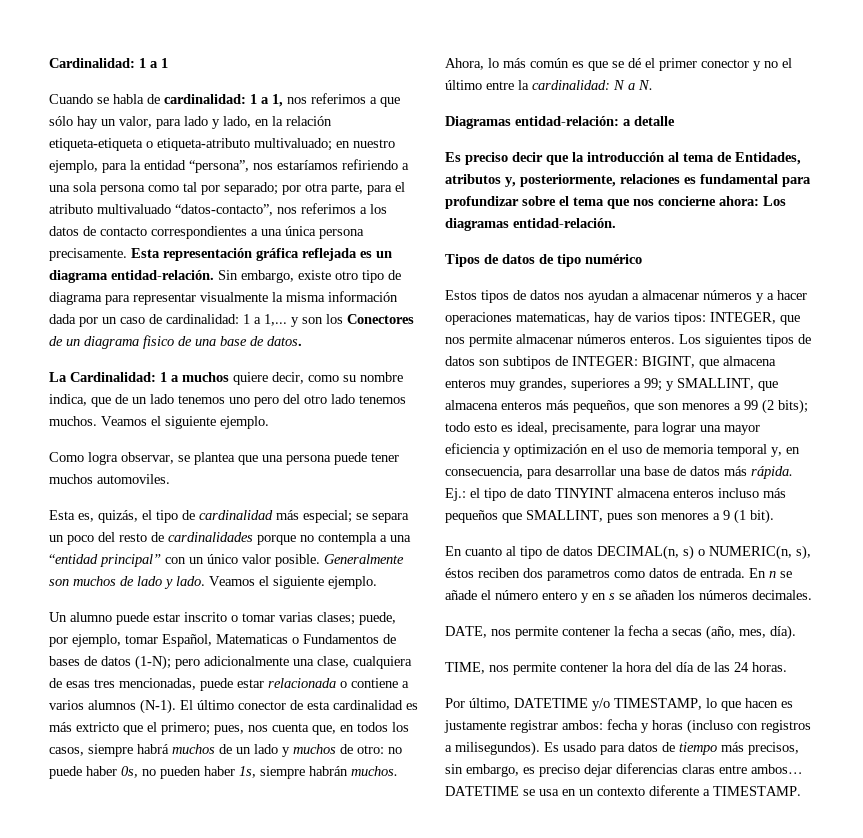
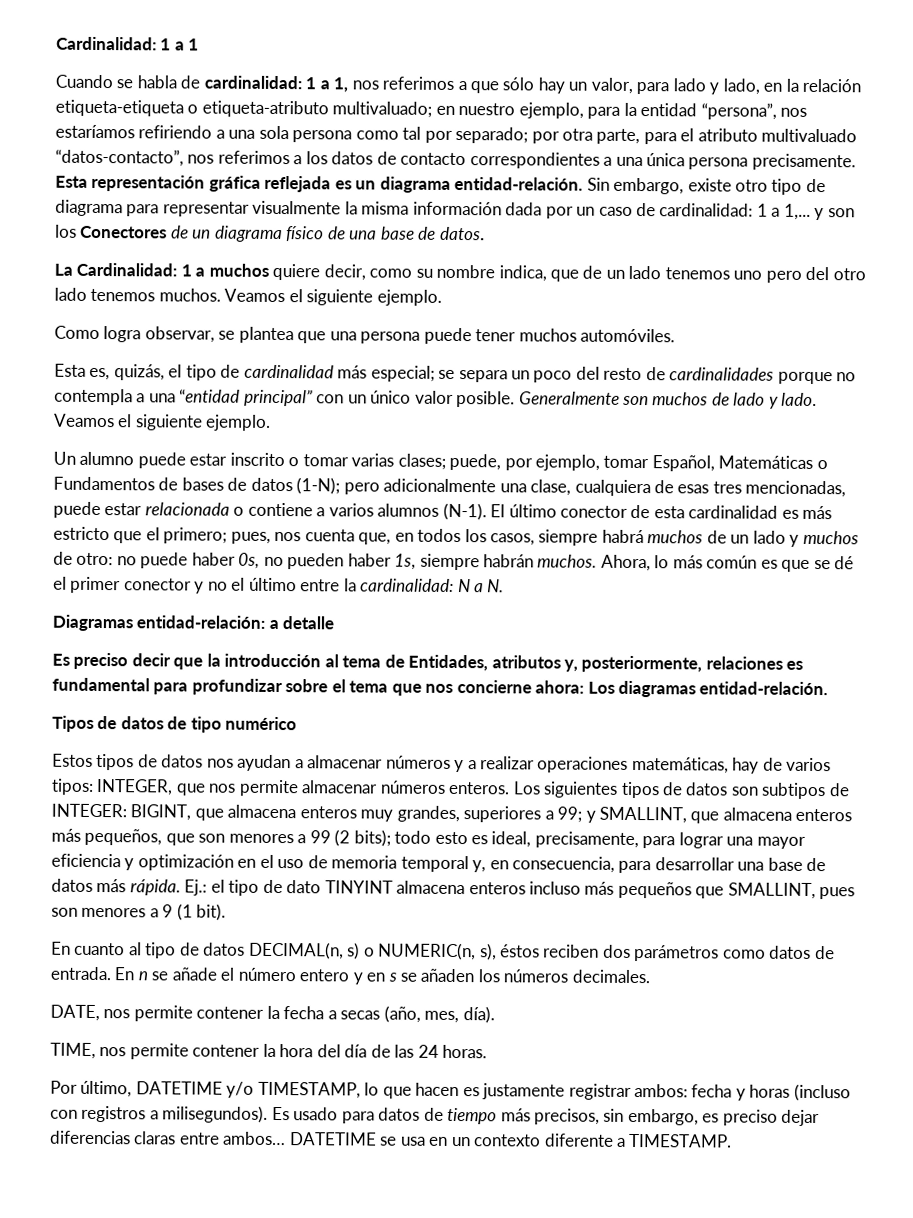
[143,335,174,349] fisico -> [286,226,325,242] físico
[97,474,170,484] automoviles. -> [580,328,676,343] automóviles.
[216,634,288,644] Matematicas -> [718,455,814,469] Matemáticas
[76,722,119,732] extricto -> [53,526,110,541] estricto
[777,290,807,300] [445,312,590,325] hacer operaciones matematicas, -> [480,756,729,774] realizar operaciones matemáticas,
[547,569,610,581] parametros -> [634,944,720,962] parámetros

